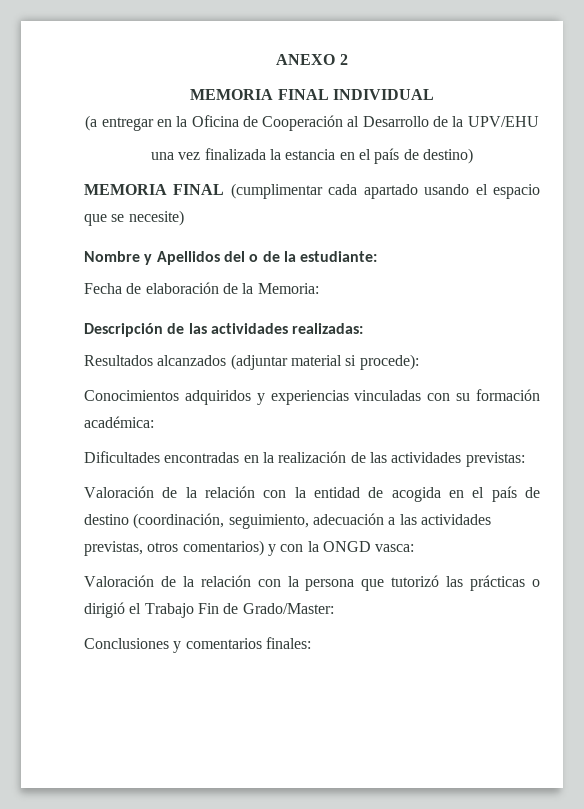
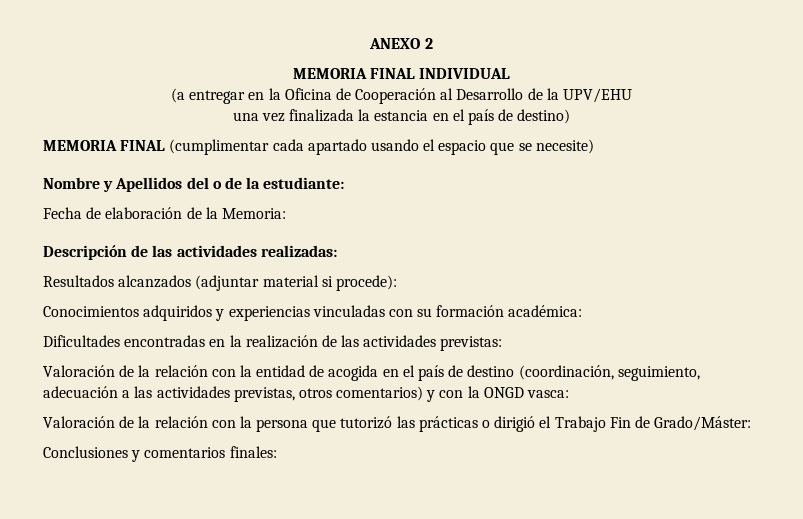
[242,603,334,614] Grado/Master: -> [654,416,752,431] Grado/Máster:

